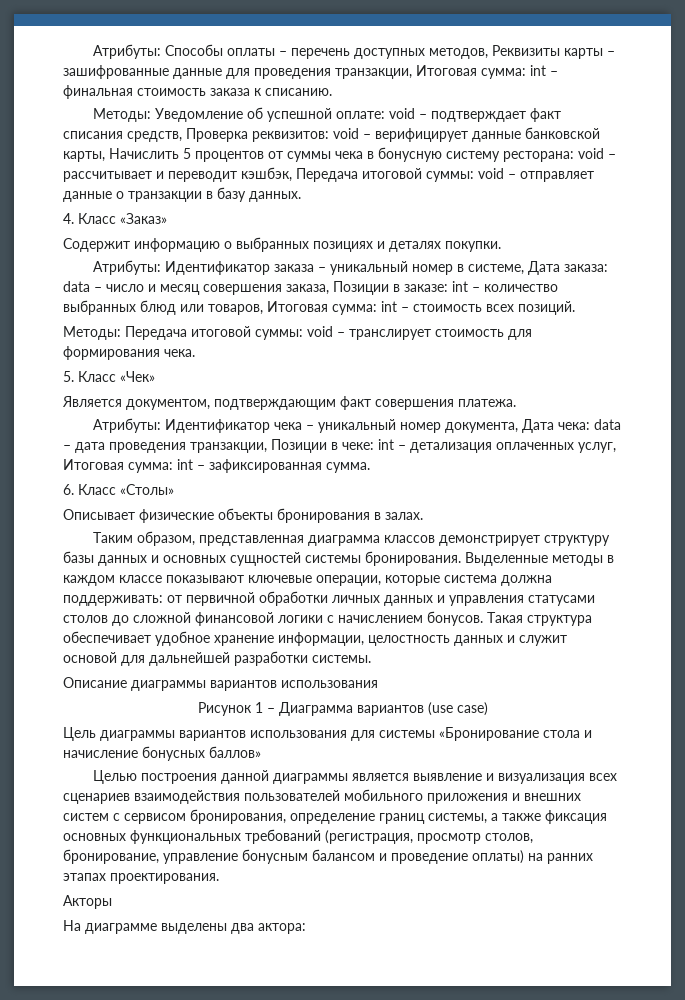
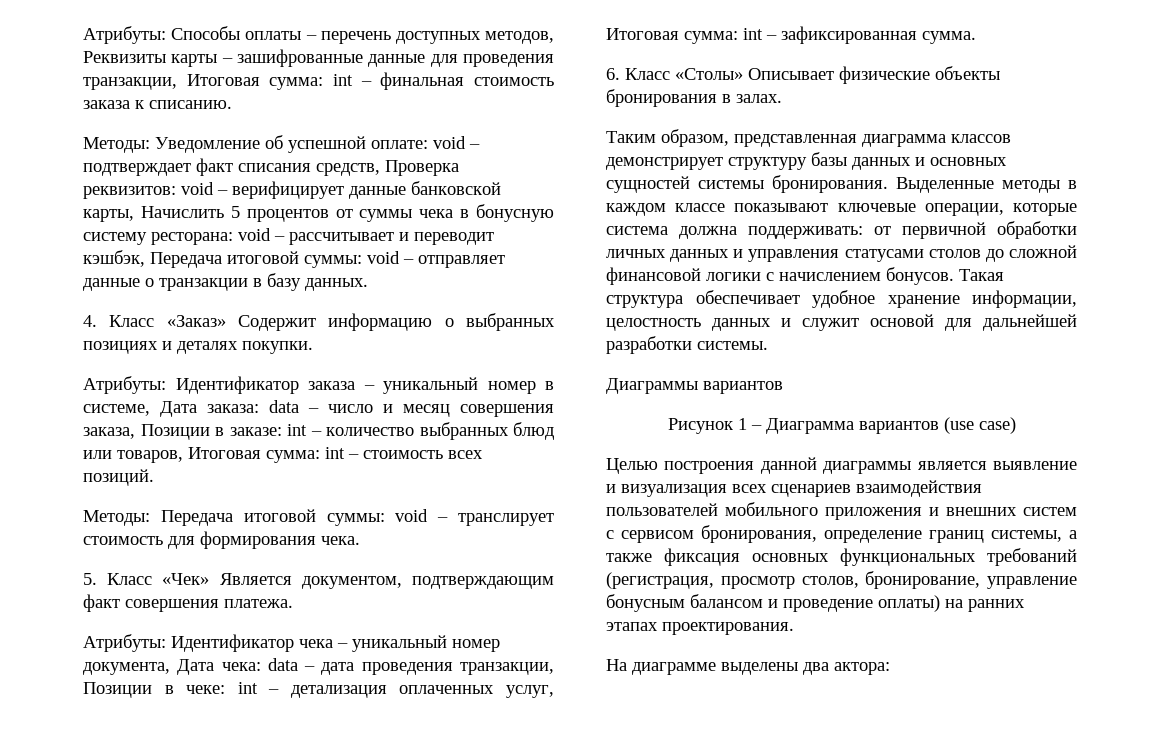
(167, 218) // -> (226, 321) none
(155, 376) // -> (210, 579) none
(174, 489) // -> (743, 74) none
[63,677,378,691] Описание диаграммы вариантов использования -> [606,378,783,394] Диаграммы вариантов
[63,727,592,741] [63,746,261,761] // Цель диаграммы вариантов использования для системы «Бронирование стола и начисление бонусных баллов» -> (1016, 425) none
[63,895,112,909] // Акторы -> (794, 628) none

